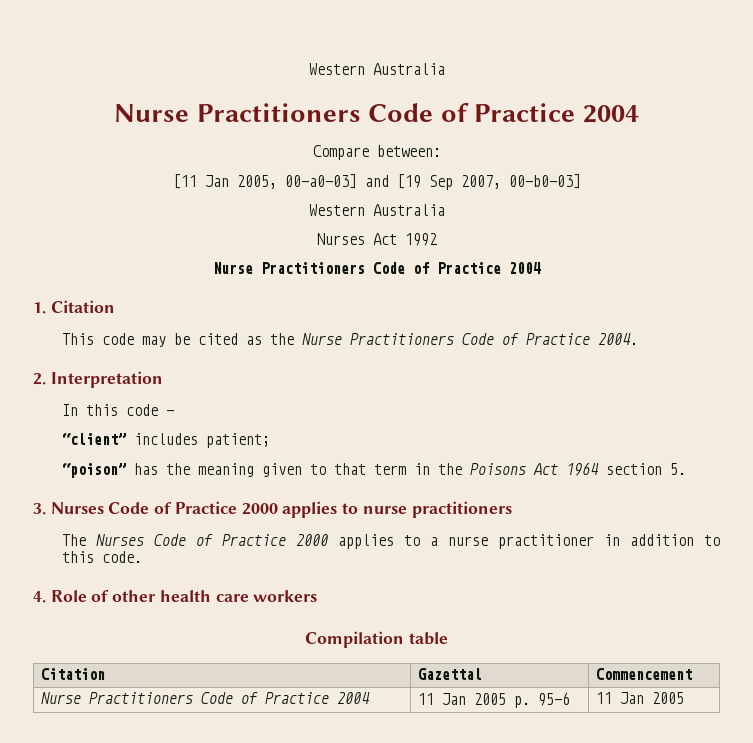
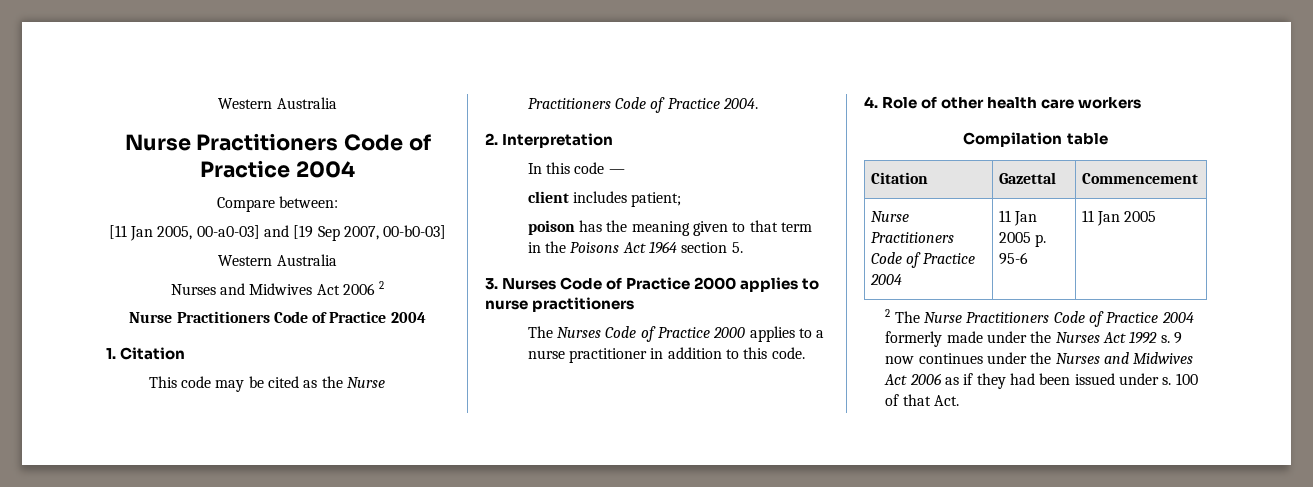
[372,233,437,246] Act 1992 -> [220,281,385,295] and Midwives Act 2006 2
[62,433,128,445] “client” -> [527,191,569,203] client
[62,463,128,478] “poison” -> [527,220,575,235] poison
(685, 698) none -> [885,309,1194,327] [885,331,1182,347] [885,352,1194,364] [884,373,1198,389] [885,394,959,406] // 2 The Nurse Practitioners Code of Practice 2004 formerly made under the Nurses Act 1992 s. 9 now continues under the Nurses and Midwives Act 2006 as if they had been issued under s. 100 of that Act.

